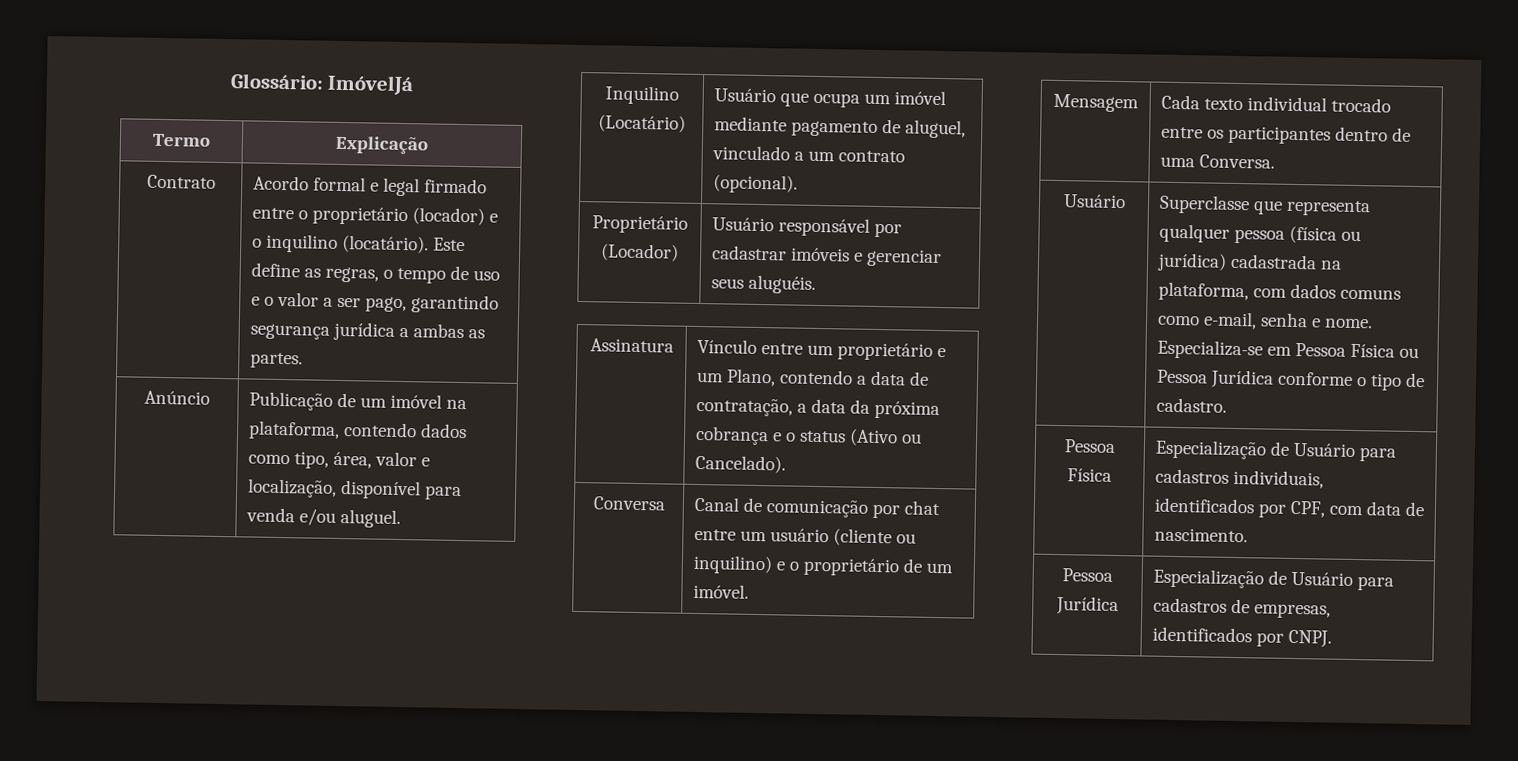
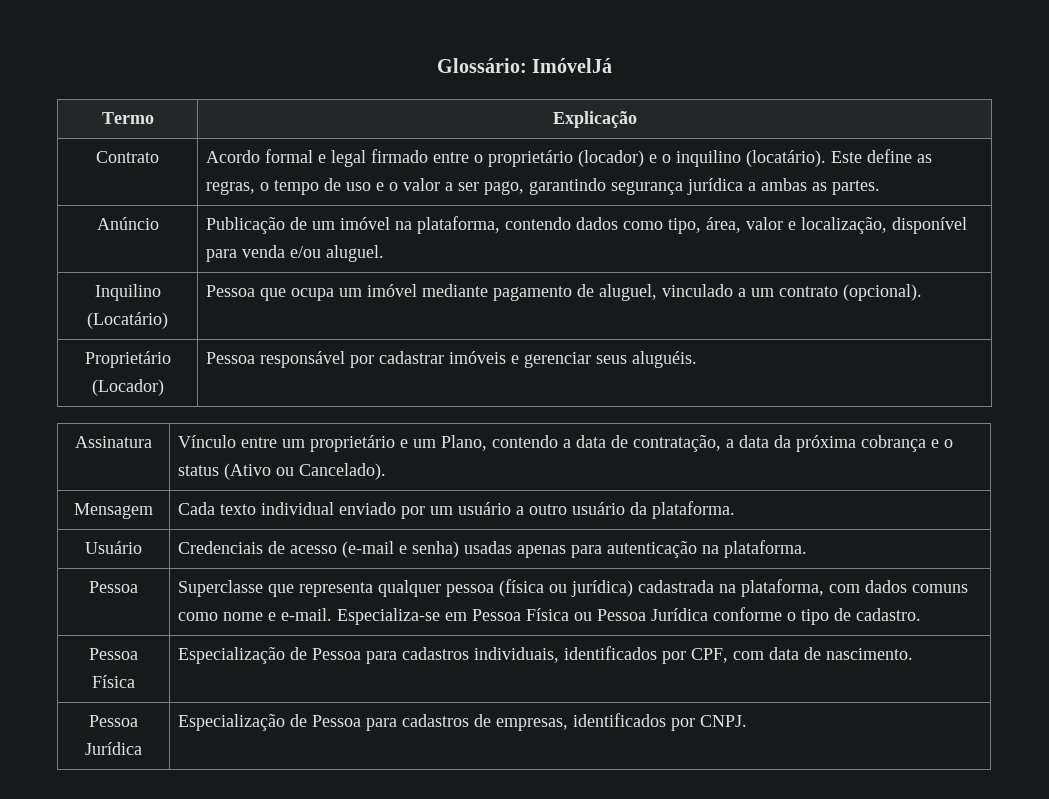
[713,88,776,103] Usuário -> [205,285,255,297] Pessoa
[711,217,774,232] Usuário -> [205,352,255,364] Pessoa
[592,496,666,511] [693,496,941,519] [693,528,916,547] [692,554,953,577] [692,583,749,599] [1053,93,1139,113] [1160,94,1391,113] [1160,125,1411,145] [1159,154,1275,169] [1062,194,1126,209] Conversa | Canal de comunicação por chat entre um usuário (cliente ou inquilino) e o proprietário de um imóvel. // Mensagem | Cada texto individual trocado entre os participantes dentro de uma Conversa. // Usuário -> [74,503,153,519] [177,501,735,519] [85,541,142,554] [177,540,807,558] [89,581,138,593] Mensagem | Cada texto individual enviado por um usuário a outro usuário da plataforma. // Usuário | Credenciais de acesso (e-mail e senha) usadas apenas para autenticação na plataforma. // Pessoa
[1202,311,1373,330] e-mail, senha e nome. -> [222,608,332,621] nome e e-mail.
[1292,442,1356,457] Usuário -> [311,648,361,660] Pessoa
[1290,571,1353,586] Usuário -> [311,715,361,727] Pessoa

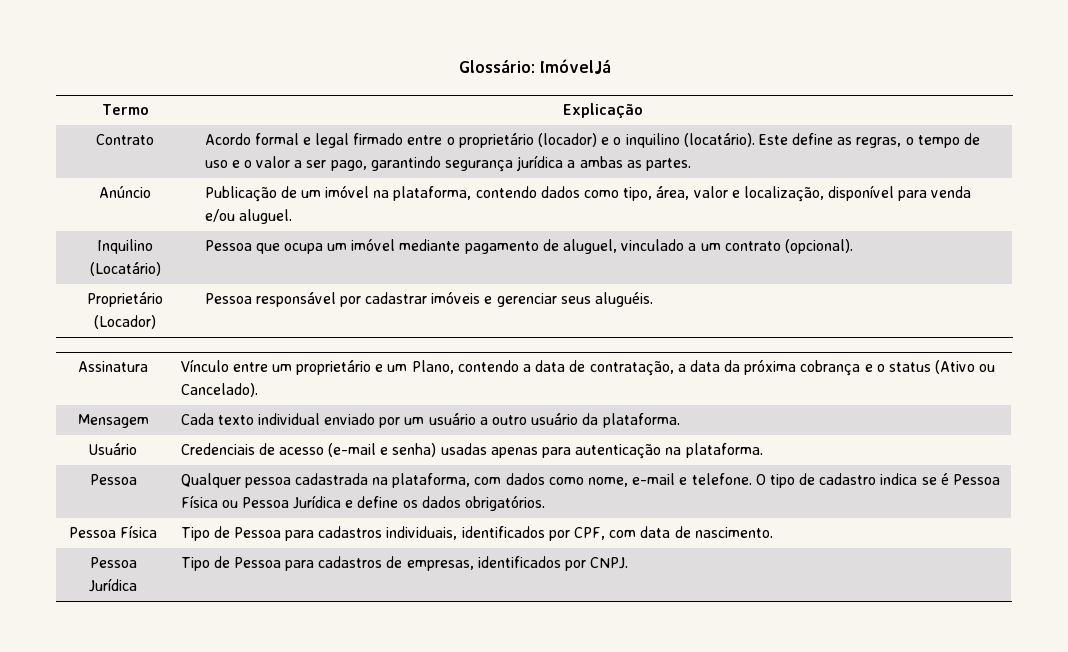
[177,579,633,597] Superclasse que representa qualquer pessoa (física ou jurídica) -> [180,473,291,488] Qualquer pessoa
[911,584,968,593] [177,608,467,625] comuns como nome e e-mail. Especializa-se em -> [548,473,949,488] como nome, e-mail e telefone. O tipo de cadastro indica se é
[712,607,921,625] conforme o tipo de cadastro. -> [345,495,546,511] e define os dados obrigatórios.
[177,647,285,664] Especialização -> [180,527,210,541] Tipo
[177,714,285,731] Especialização -> [180,557,210,571] Tipo

